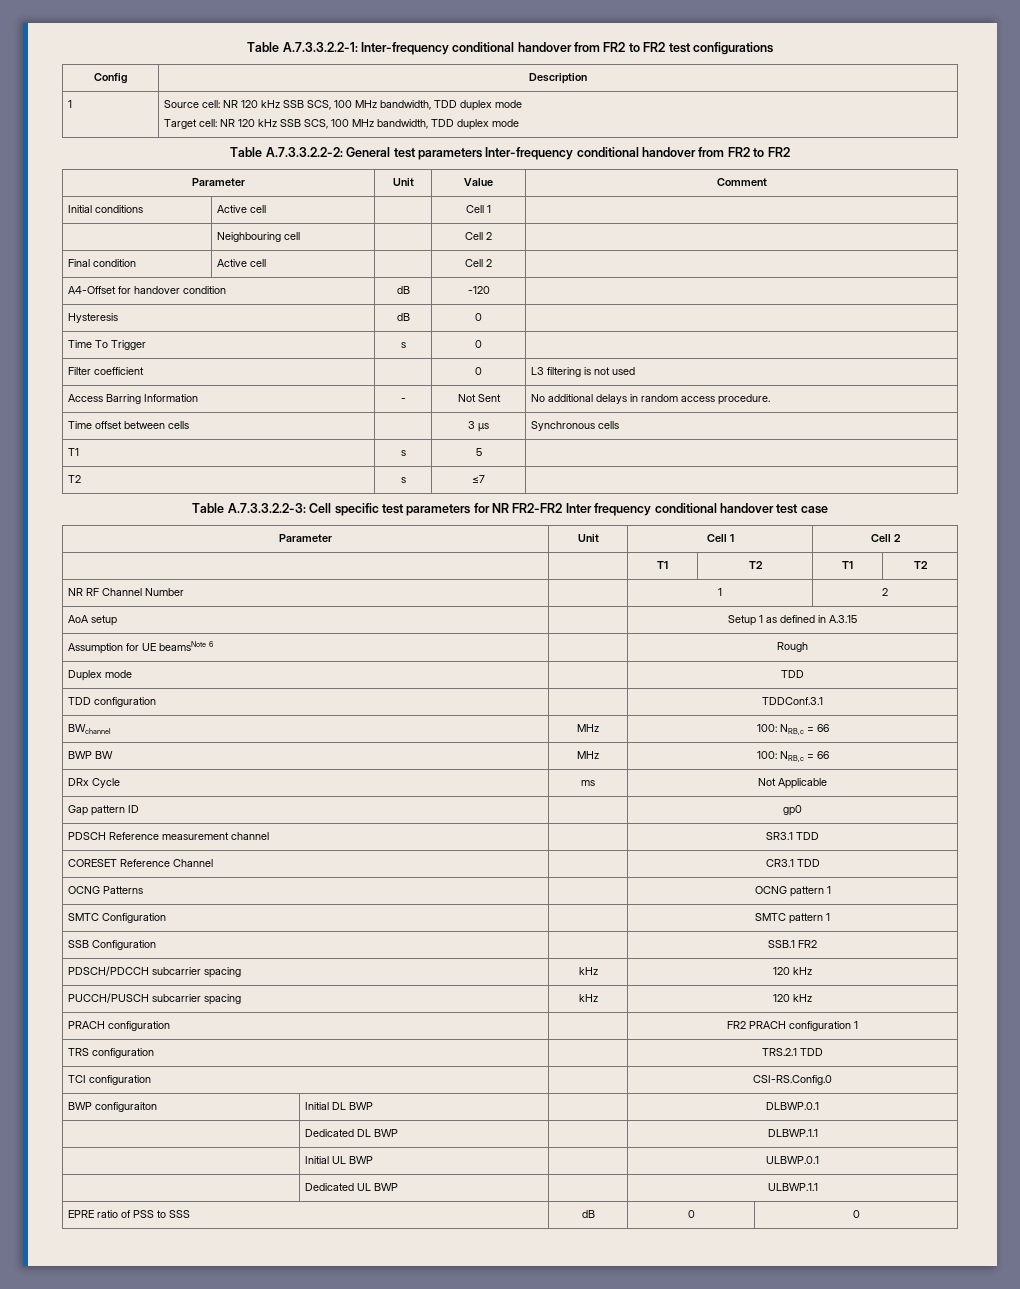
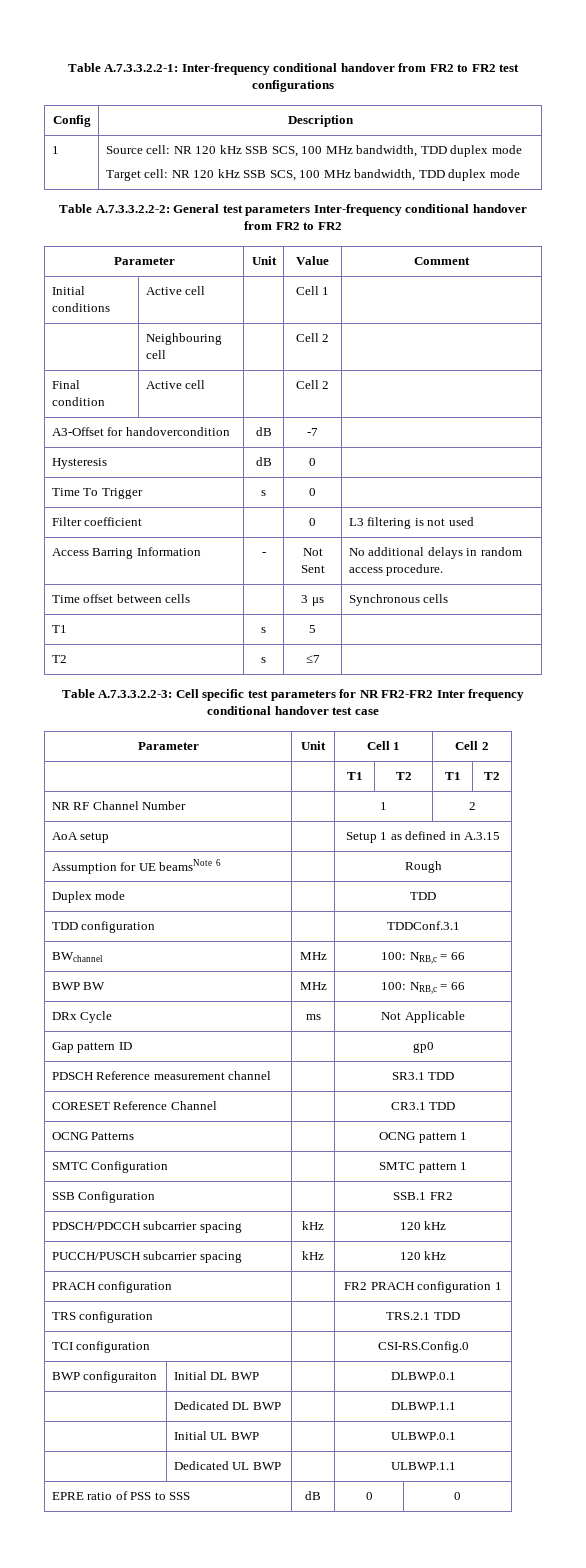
[68,286,227,294] [396,286,410,294] [467,286,490,294] A4-Offset for handover condition | dB | -120 -> [51,427,230,436] [255,427,272,436] [307,428,318,436] A3-Offset for handovercondition | dB | -7

